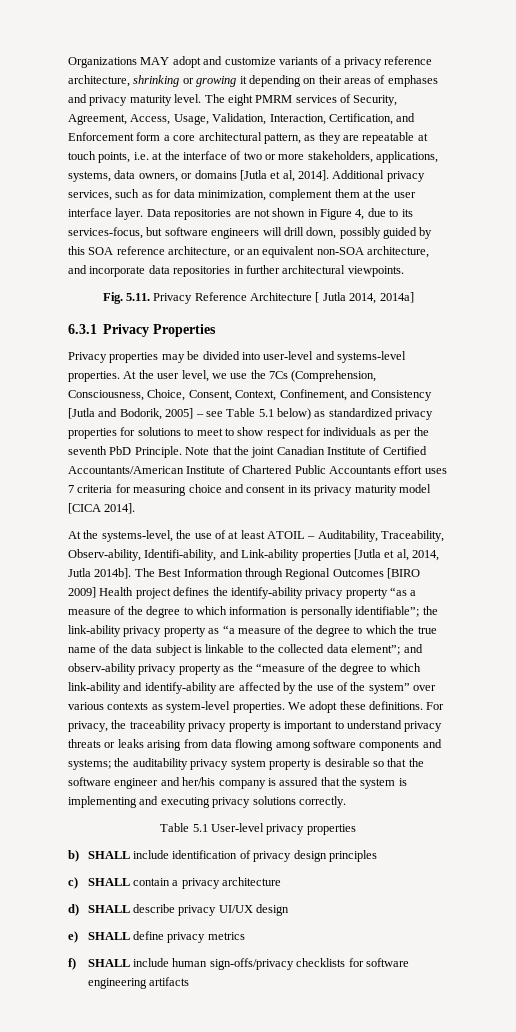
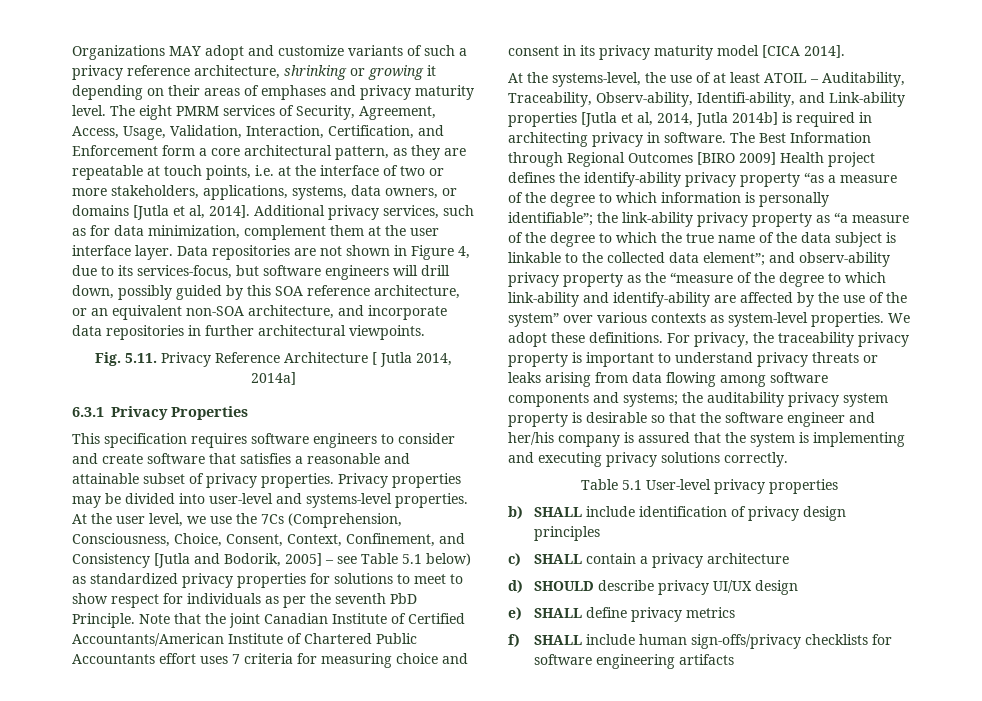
(333, 60) none -> [424,45,455,56] such
(217, 330) none -> [72,433,455,448] [72,453,410,464] [72,473,334,488] This specification requires software engineers to consider and create software that satisfies a reasonable and attainable subset of privacy properties.
[94,568,132,579] 2014b]. -> [732,112,872,127] [508,132,726,147] 2014b] is required in architecting privacy in software.
[87,905,130,913] SHALL -> [534,581,595,591] SHOULD

